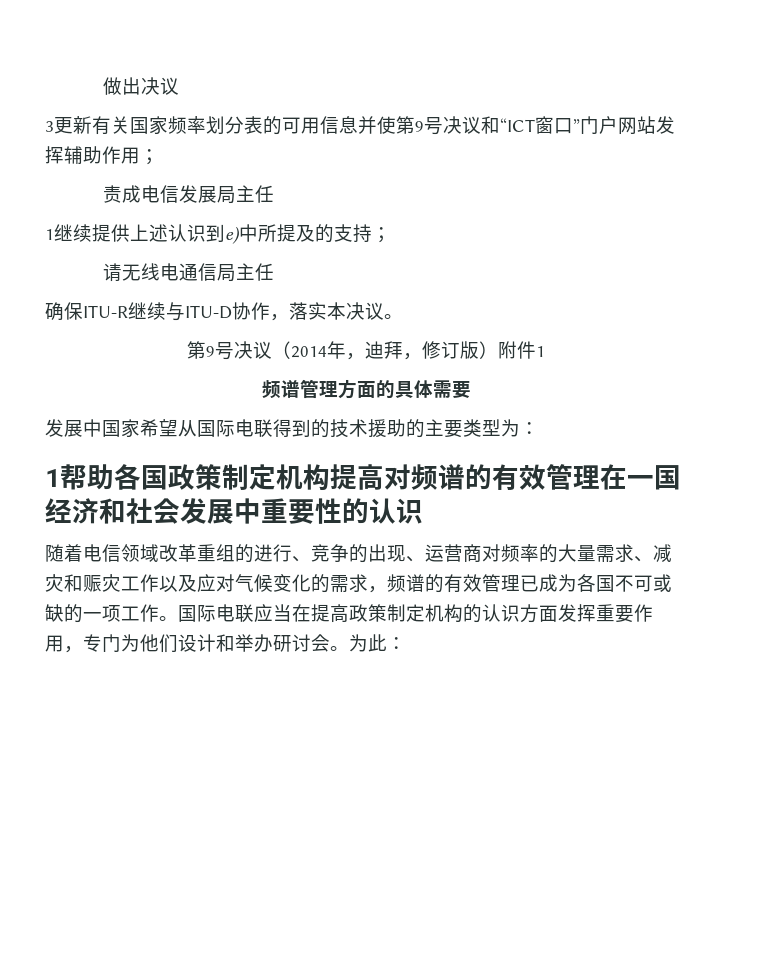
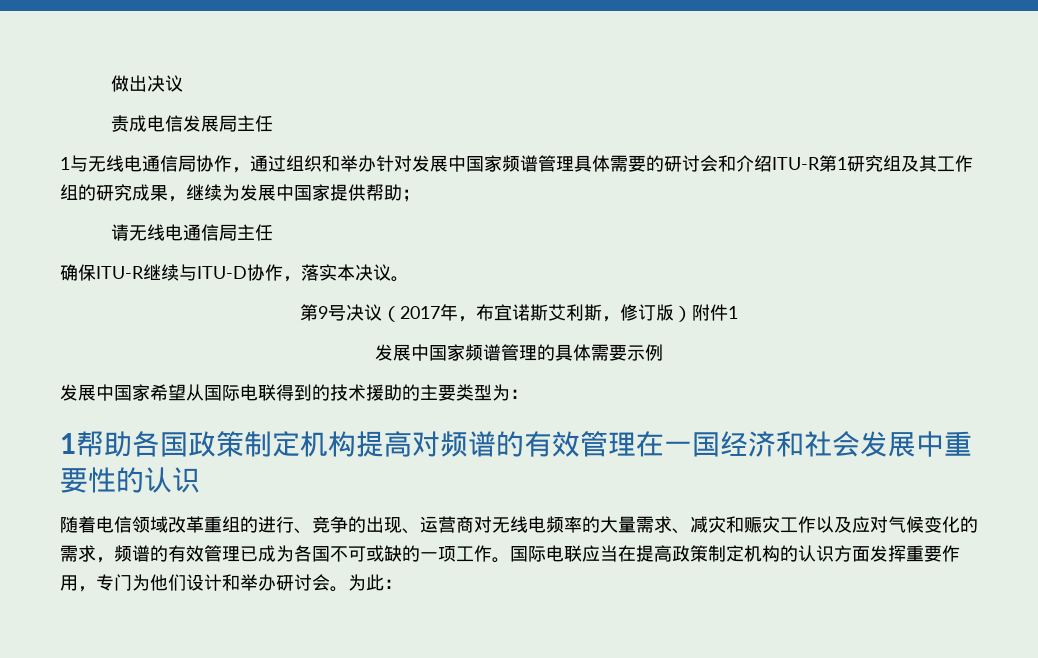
[45,116,675,135] [45,146,159,165] // 3更新有关国家频率划分表的可用信息并使第9号决议和“ICT窗口”门户网站发挥辅助作用； -> (184, 83) none
[54,224,372,244] 继续提供上述认识到e)中所提及的支持 -> [70,155,973,173] [60,184,402,202] 与无线电通信局协作，通过组织和举办针对发展中国家频谱管理具体需要的研讨会和介绍ITU-R第1研究组及其工作组的研究成果，继续为发展中国家提供帮助
[291,341,403,360] 2014年，迪拜 -> [400,304,602,322] 2017年，布宜诺斯艾利斯
[261,379,376,399] 频谱管理方面 -> [375,344,537,361] 发展中国家频谱管理
(471, 389) none -> [627,344,663,361] 示例
(501, 553) none -> [492,516,546,533] 无线电

